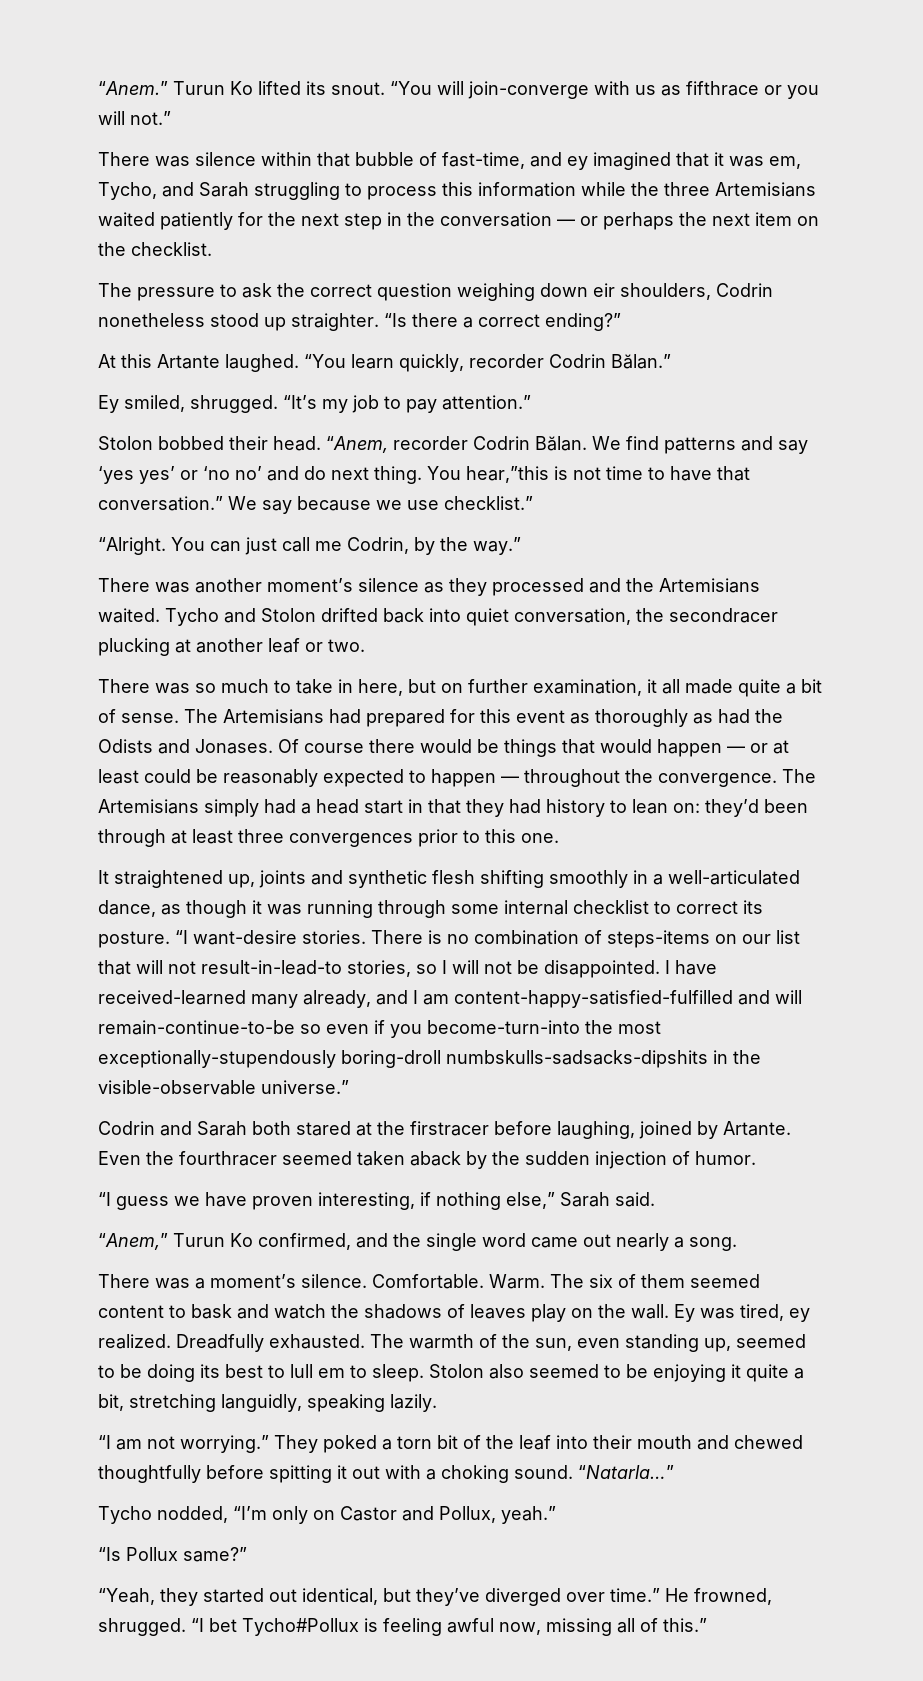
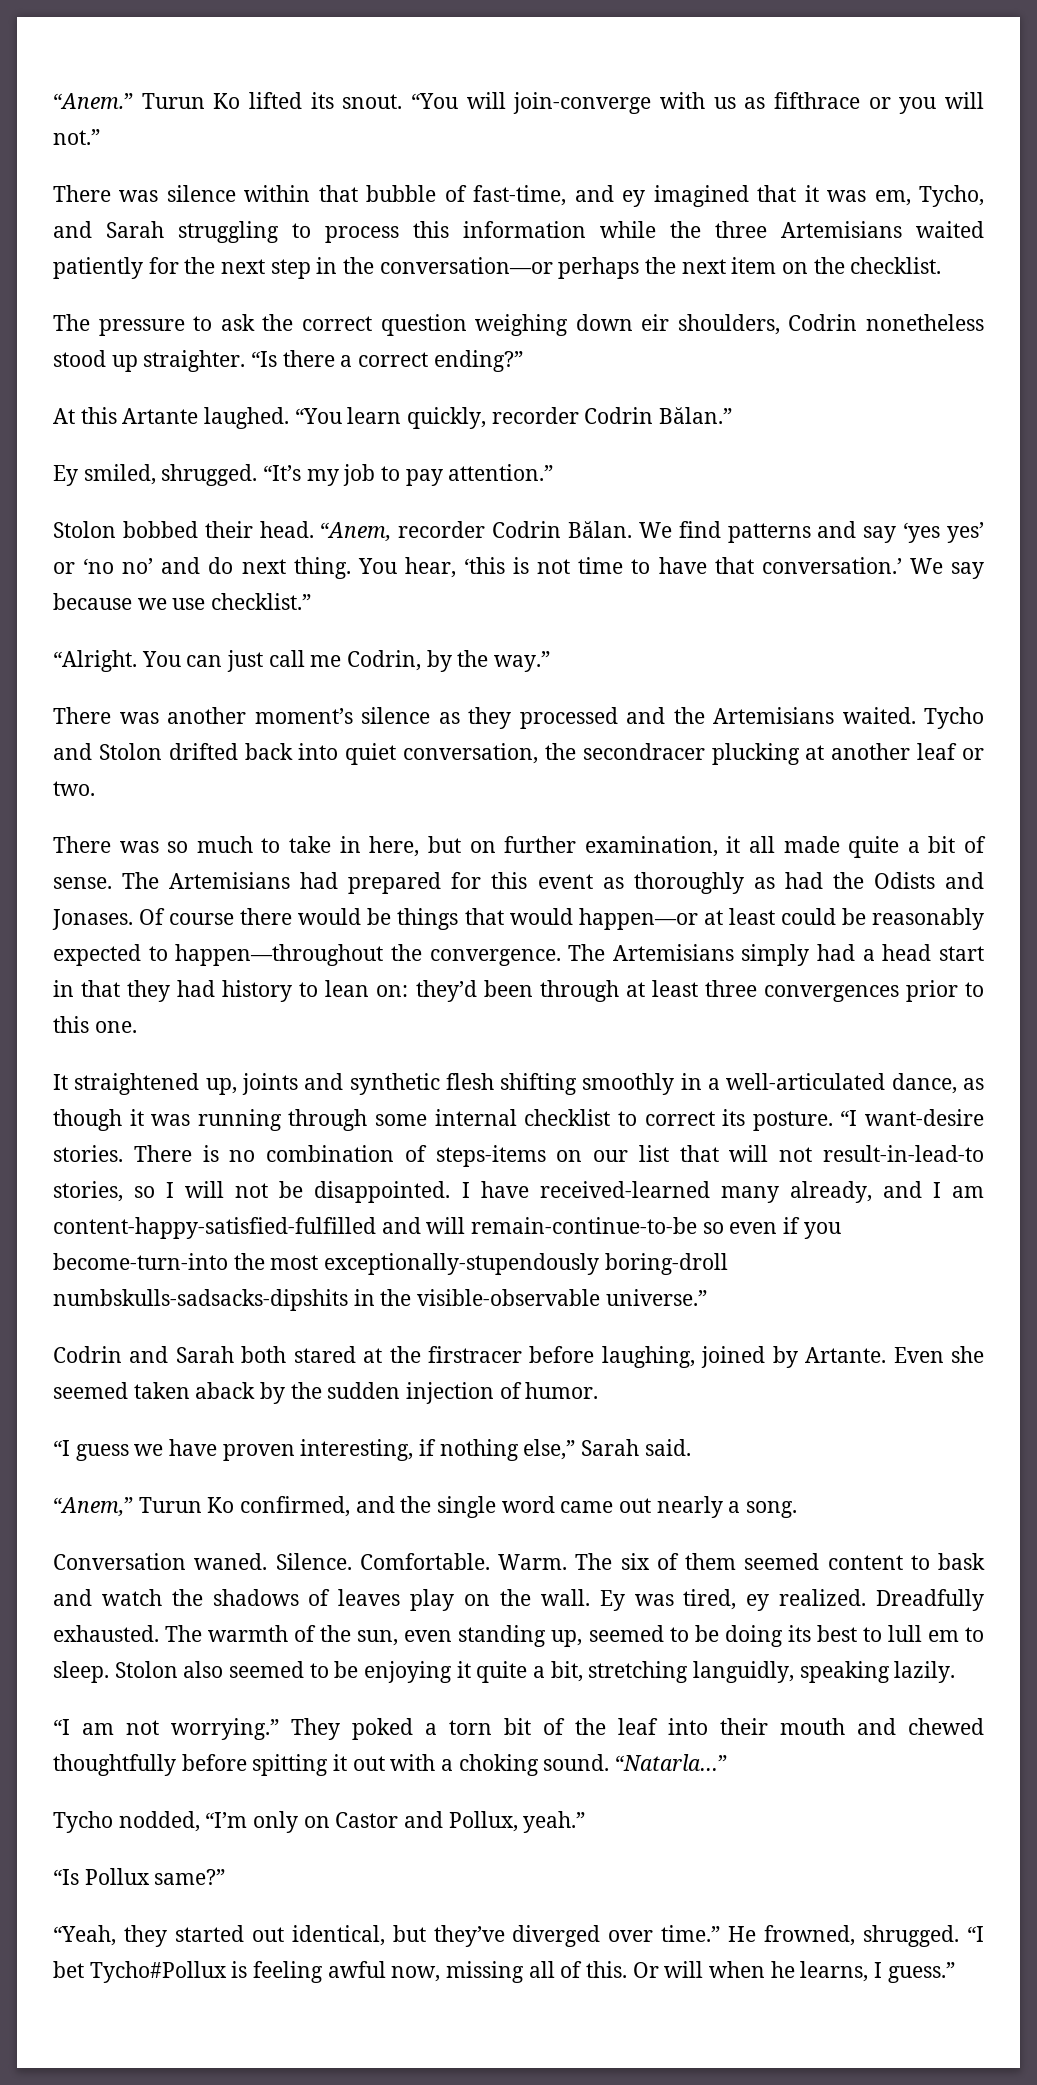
[440,212,598,227] conversation — or -> [379,257,553,274] conversation—or
[466,466,549,483] hear,”this -> [404,557,505,578] hear, ‘this
[98,496,223,511] conversation.” -> [761,557,902,574] conversation.’
[657,739,768,757] happen — or -> [578,908,698,930] happen—or
[431,769,620,787] happen — throughout -> [175,944,384,966] happen—throughout
[146,1151,277,1166] the fourthracer -> [951,1346,985,1363] she
[98,1274,367,1289] There was a moment’s silence. -> [53,1553,352,1570] Conversation waned. Silence.
[663,1618,707,1632] this.” -> [586,1961,955,1983] this. Or will when he learns, I guess.”

